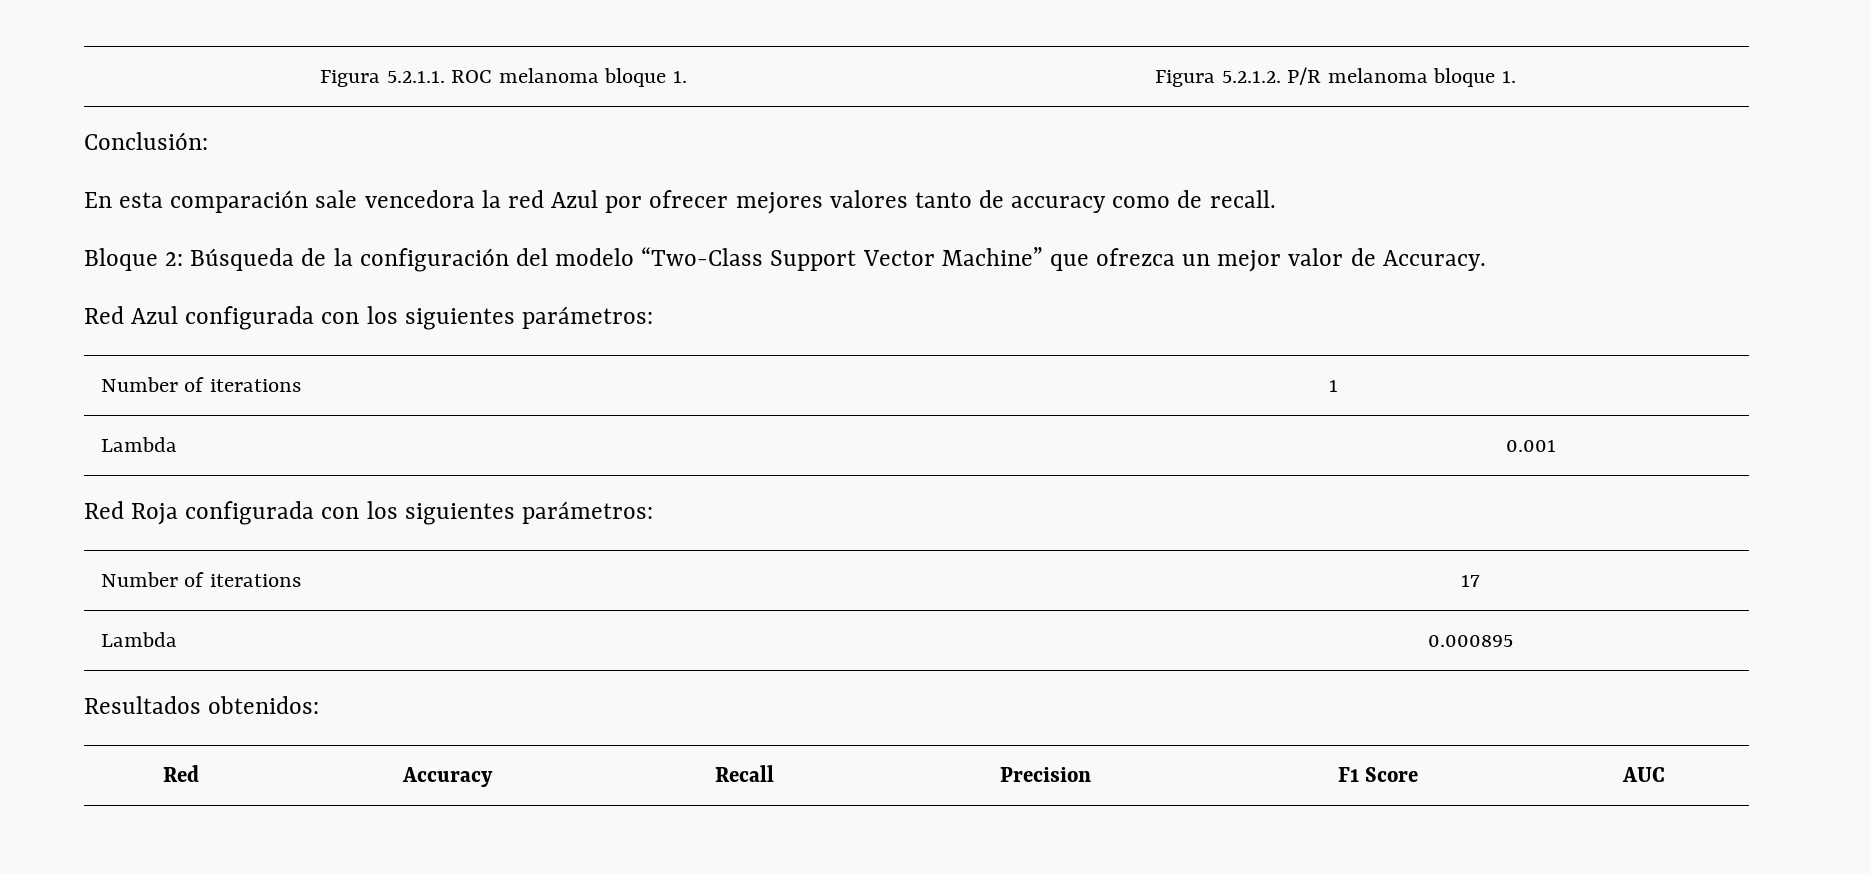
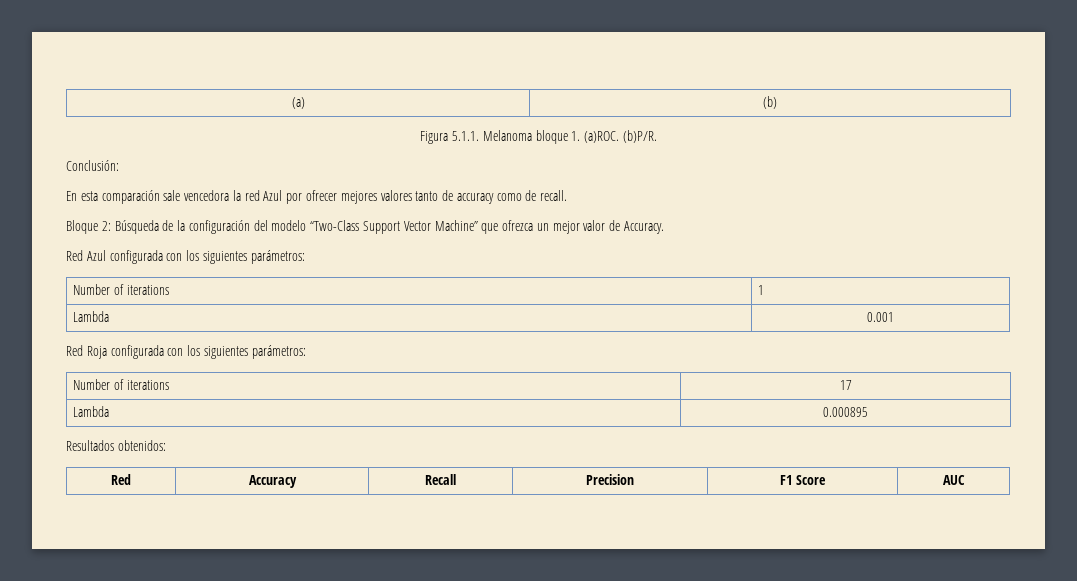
[320,68,687,87] [1155,67,1516,87] Figura 5.2.1.1. ROC melanoma bloque 1. | Figura 5.2.1.2. P/R melanoma bloque 1. -> [291,97,305,109] [763,96,777,109] [420,130,657,144] (a) | (b) // Figura 5.1.1. Melanoma bloque 1. (a)ROC. (b)P/R.

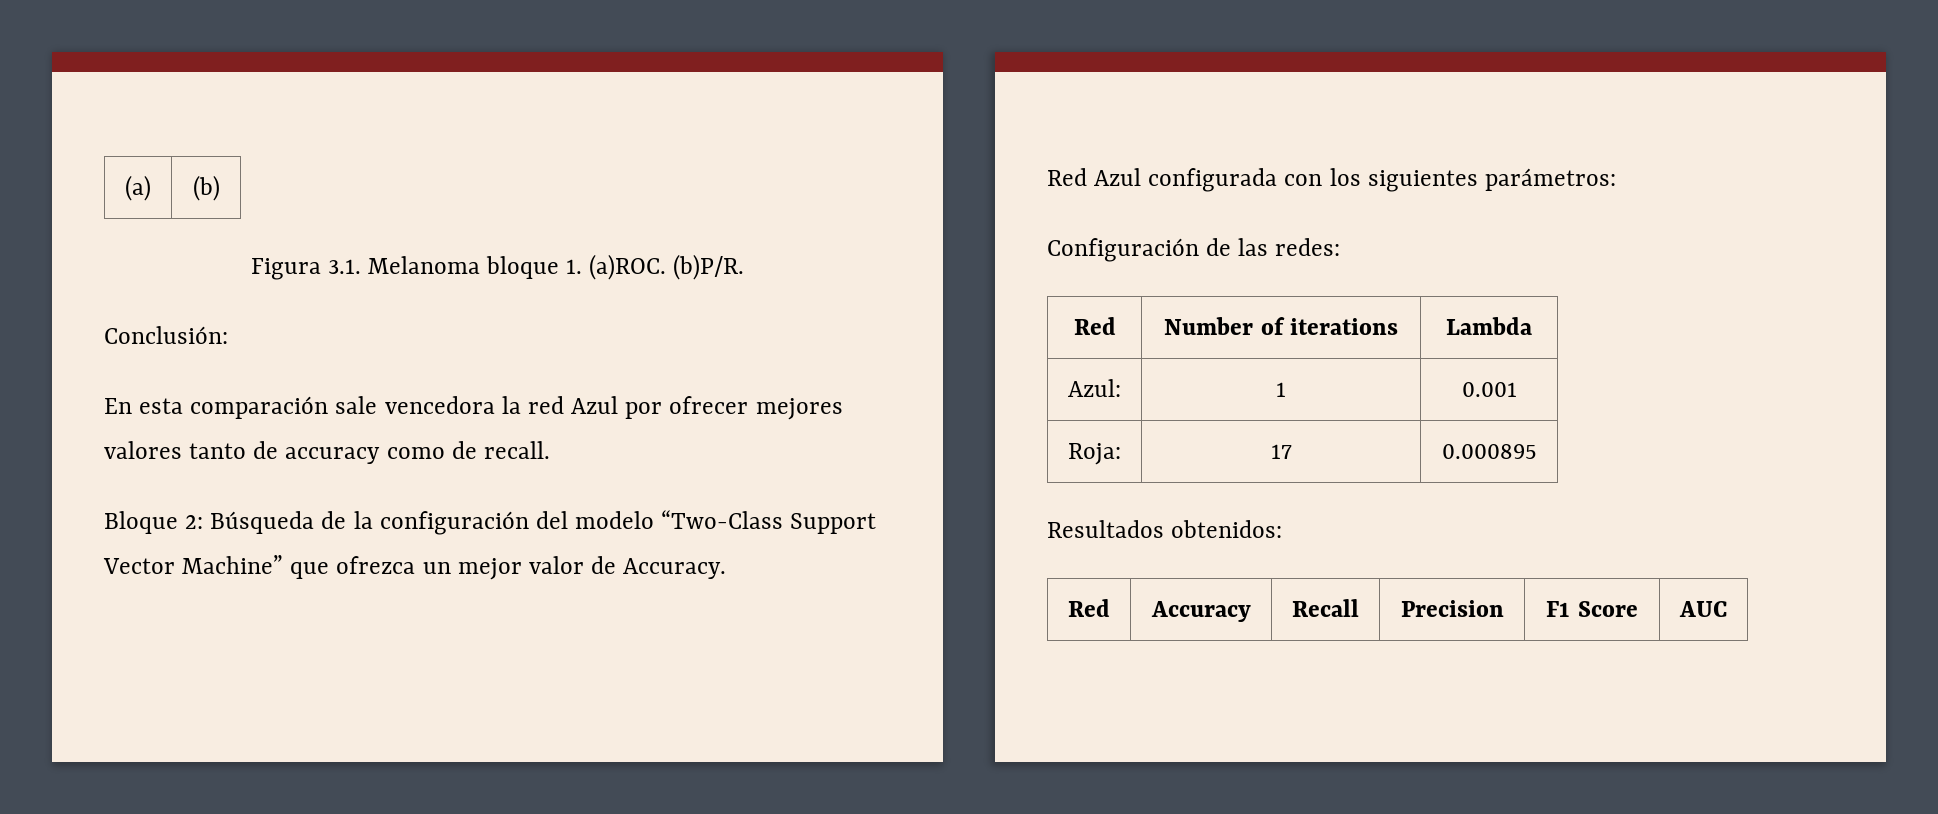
[451,131,479,141] 5.1.1. -> [327,259,361,274] 3.1.
[73,284,170,295] [758,285,765,295] [73,311,110,322] // Number of iterations | 1 // Lambda -> [1047,238,1341,262] [1073,317,1116,335] [1164,317,1398,335] [1446,317,1532,335] [1068,379,1121,397] [1276,382,1286,397] // Configuración de las redes: // Red | Number of iterations | Lambda // Azul: | 1
[66,345,306,359] [73,379,170,390] // Red Roja configurada con los siguientes parámetros: // Number of iterations -> [1068,443,1121,465] // Roja:
[73,406,110,417] // Lambda -> (1292, 451) none

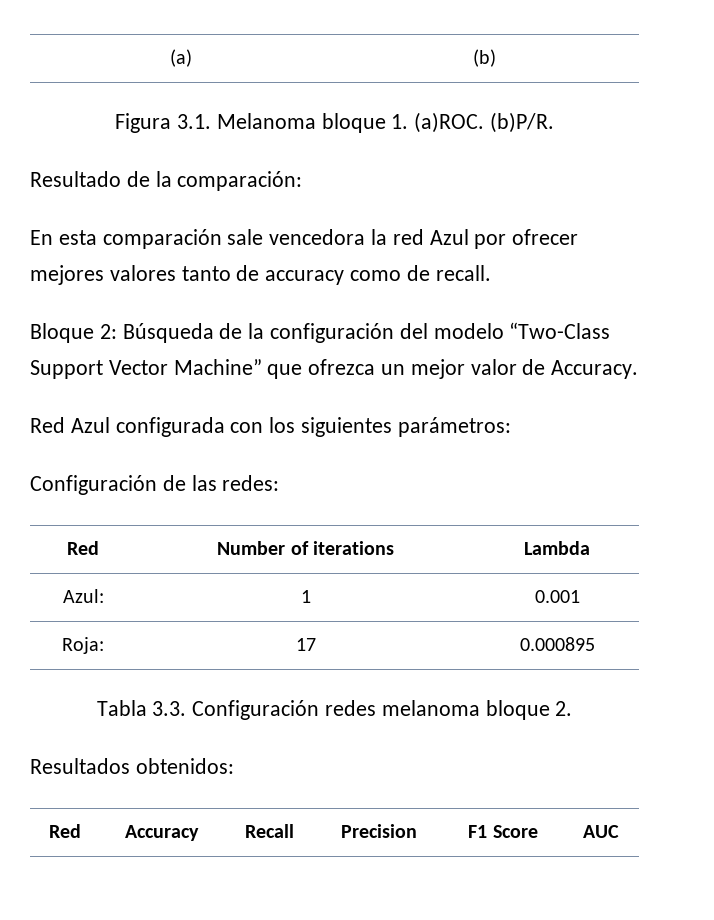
[104,326,228,344] Conclusión: -> [30,171,303,191] Resultado de la comparación:
(1537, 451) none -> [96,700,573,720] // Tabla 3.3. Configuración redes melanoma bloque 2.

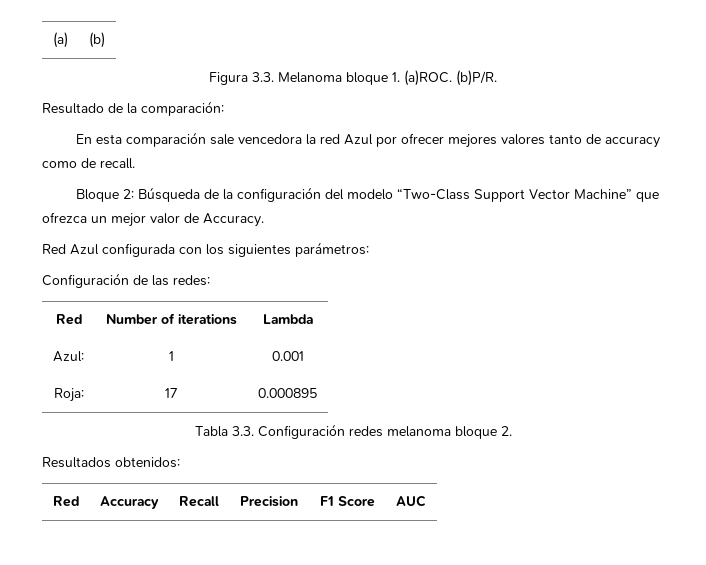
[176,114,211,129] 3.1. -> [252,72,274,82] 3.3.

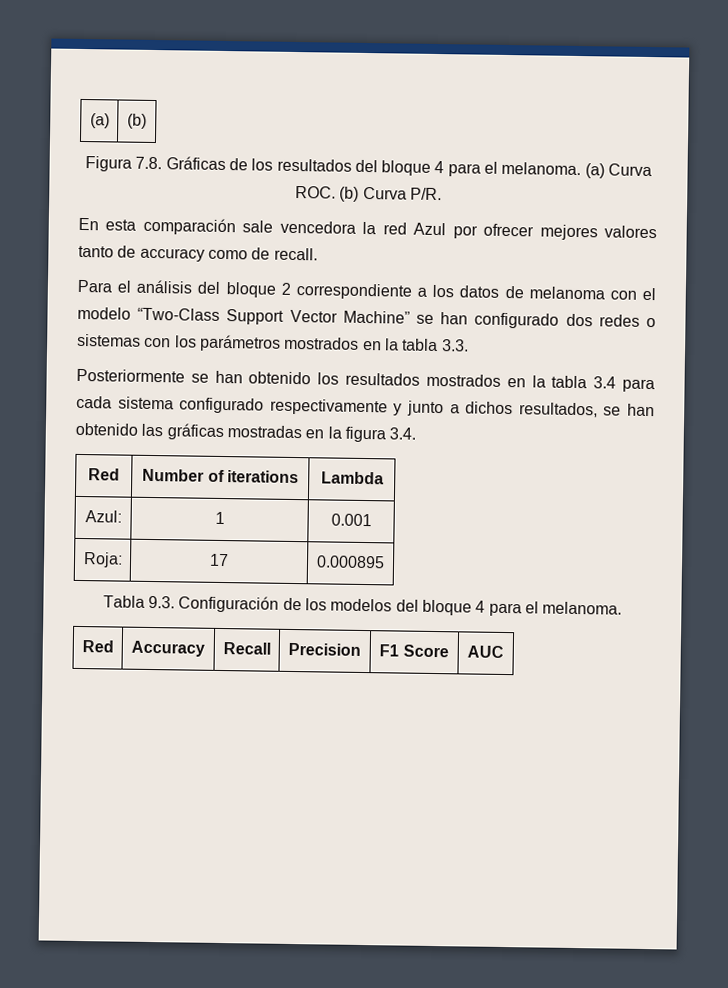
[252,70,497,86] [42,101,224,116] 3.3. Melanoma bloque 1. (a)ROC. (b)P/R. // Resultado de la comparación: -> [135,156,653,179] [295,185,442,202] 7.8. Gráficas de los resultados del bloque 4 para el melanoma. (a) Curva ROC. (b) Curva P/R.
[75,187,344,202] Bloque 2: Búsqueda de la configuración del -> [77,279,656,301] Para el análisis del bloque 2 correspondiente a los datos de melanoma con el
[635,192,659,202] [42,212,264,227] [42,242,369,257] [42,273,210,288] que ofrezca un mejor valor de Accuracy. // Red Azul configurada con los siguientes parámetros: // Configuración de las redes: -> [416,312,656,329] [77,333,469,352] [76,368,655,393] [76,395,656,418] [75,422,417,443] se han configurado dos redes o sistemas con los parámetros mostrados en la tabla 3.3. // Posteriormente se han obtenido los resultados mostrados en la tabla 3.4 para cada sistema configurado respectivamente y junto a dichos resultados, se han obtenido las gráficas mostradas en la figura 3.4.
[231,424,512,439] [42,457,180,468] 3.3. Configuración redes melanoma bloque 2. // Resultados obtenidos: -> [148,595,623,617] 9.3. Configuración de los modelos del bloque 4 para el melanoma.

